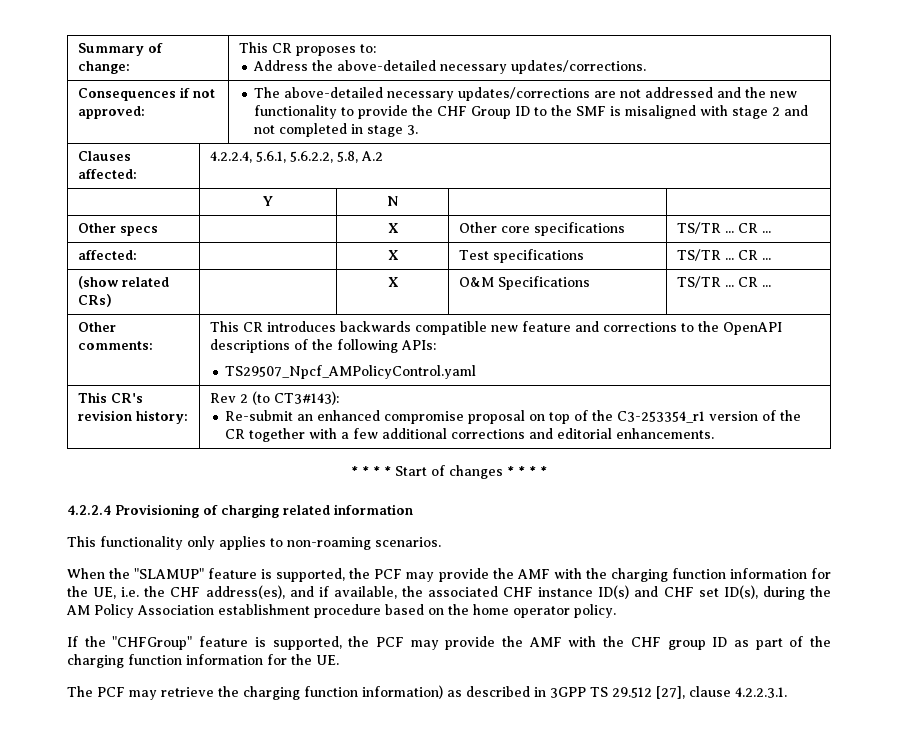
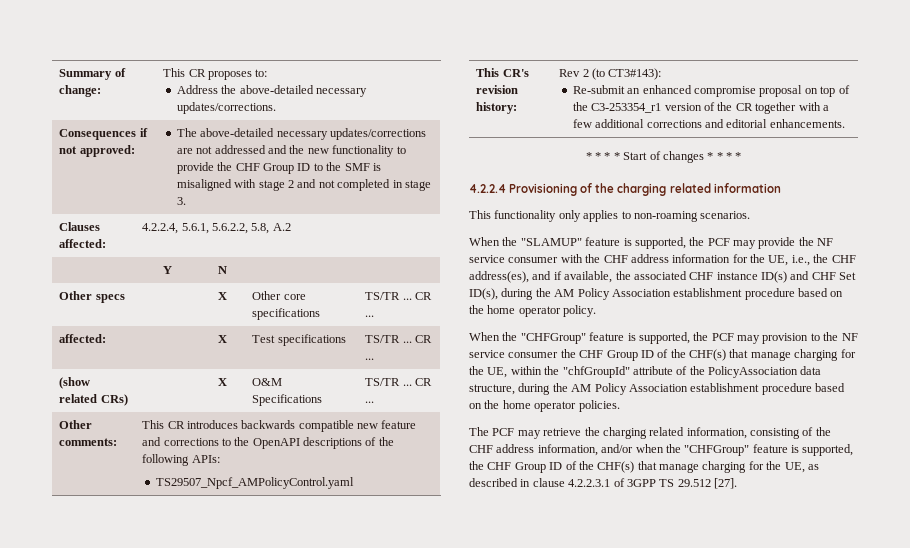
(218, 510) none -> [595,183,615,193] the
[516,568,726,582] AMF with the charging function -> [817,238,834,246] [469,254,669,263] NF service consumer with the CHF address
[121,587,140,597] i.e. -> [791,255,810,266] i.e.,
[698,588,719,597] set -> [839,272,857,280] Set
[67,636,78,647] If -> [469,332,500,341] When
[445,636,832,650] [67,654,339,668] provide the AMF with the CHF group ID as part of the charging function information for the UE. -> [762,332,858,344] [469,349,856,361] [469,366,822,378] [469,383,845,395] [469,400,620,412] provision to the NF service consumer the CHF Group ID of the CHF(s) that manage charging for the UE, within the "chfGroupId" attribute of the PolicyAssociation data structure, during the AM Policy Association establishment procedure based on the home operator policies.
[304,685,787,699] function information) as described in 3GPP TS 29.512 [27], clause 4.2.2.3.1. -> [649,427,831,439] [469,444,854,456] [469,461,819,473] [469,478,737,489] related information, consisting of the CHF address information, and/or when the "CHFGroup" feature is supported, the CHF Group ID of the CHF(s) that manage charging for the UE, as described in clause 4.2.2.3.1 of 3GPP TS 29.512 [27].

